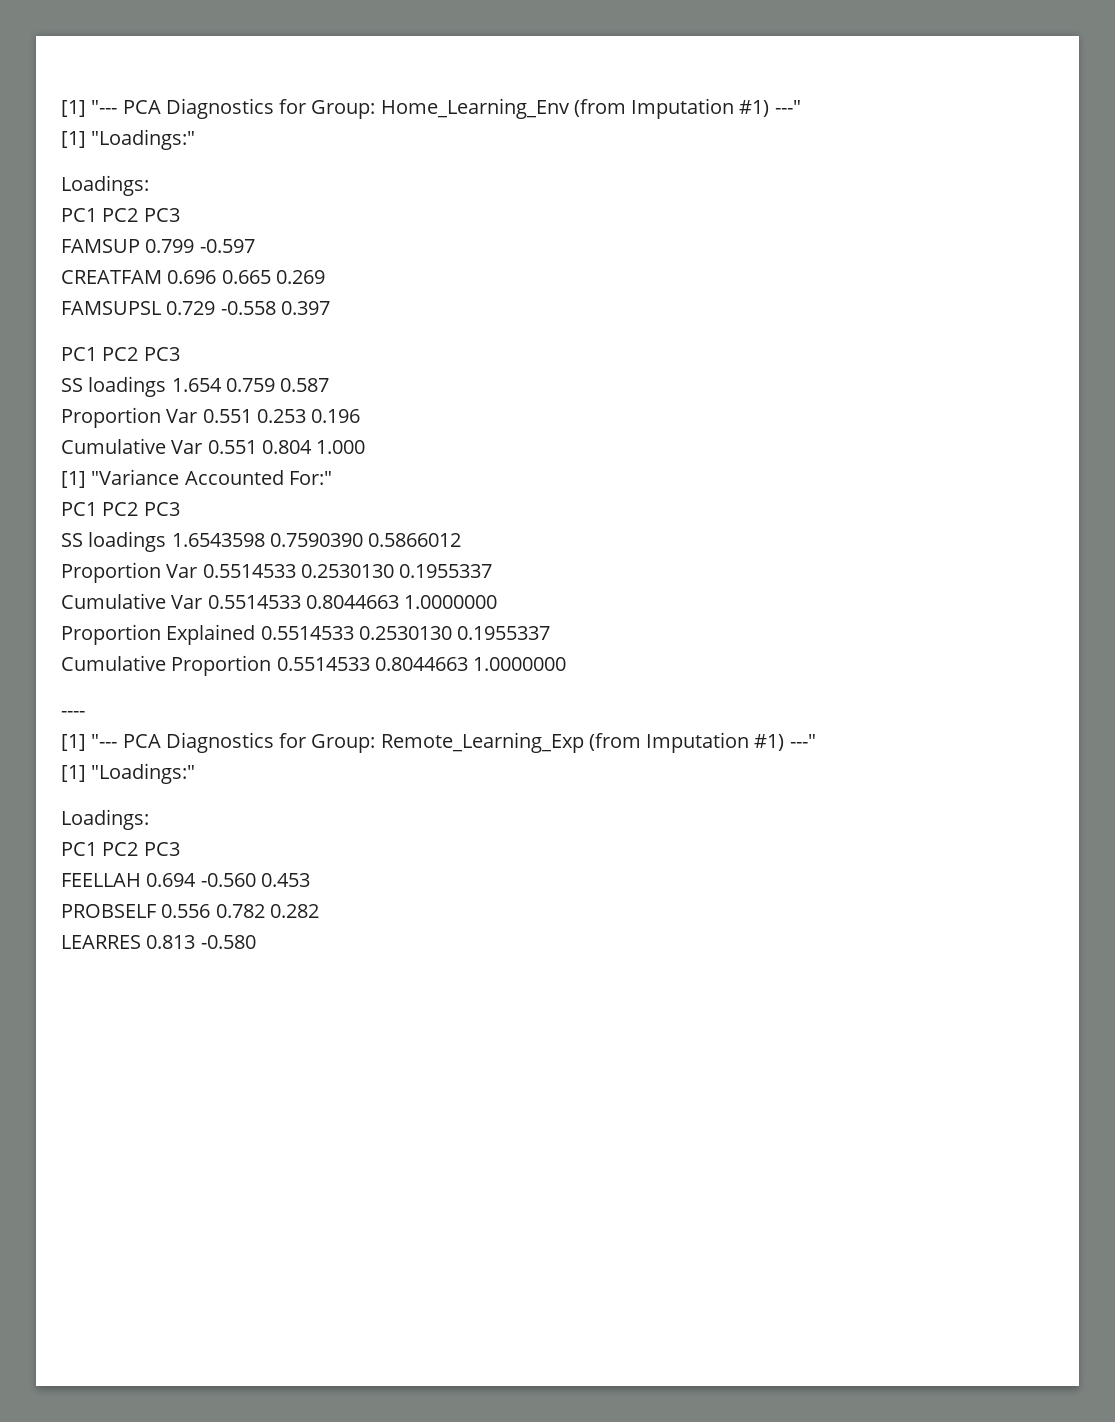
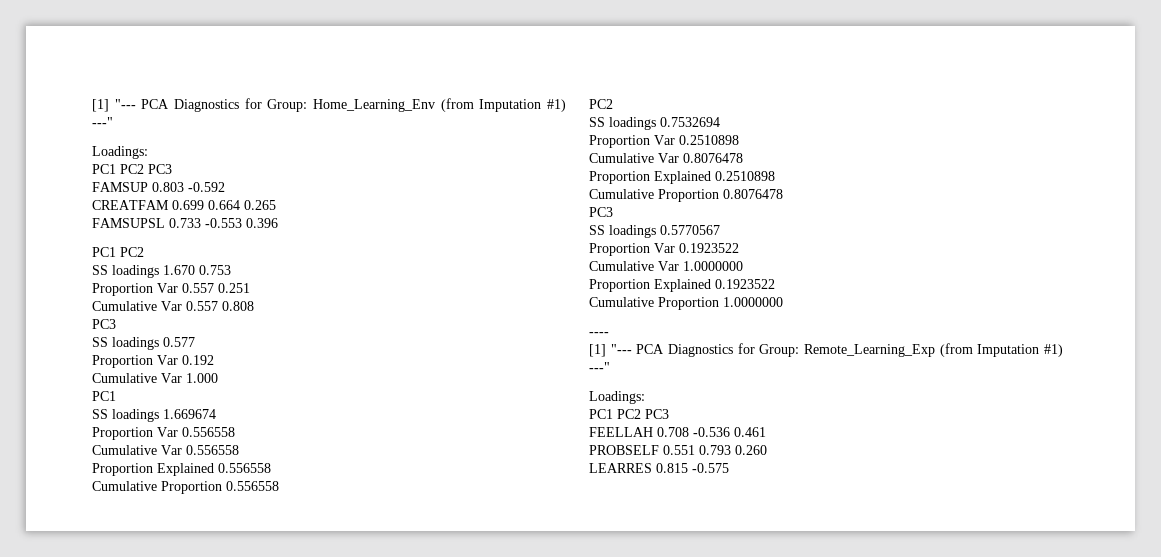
[61,129,196,150] // [1] "Loadings:" -> (113, 122) none
[145,239,255,253] 0.799 -0.597 -> [152,182,225,192] 0.803 -0.592
[167,270,325,284] [61,301,330,315] [61,347,180,361] [61,376,330,397] [61,407,361,428] [61,438,312,454] 0.696 0.665 0.269 // FAMSUPSL 0.729 -0.558 0.397 // PC1 PC2 PC3 // SS loadings 1.654 0.759 0.587 // Proportion Var 0.551 0.253 0.196 // Cumulative Var 0.551 0.804 -> [172,200,276,210] [92,218,278,228] [92,247,144,257] [92,265,231,278] [92,283,250,296] [92,301,254,311] [92,319,116,329] [92,337,195,350] [92,355,214,368] [92,373,182,383] 0.699 0.664 0.265 // FAMSUPSL 0.733 -0.553 0.396 // PC1 PC2 // SS loadings 1.670 0.753 // Proportion Var 0.557 0.251 // Cumulative Var 0.557 0.808 // PC3 // SS loadings 0.577 // Proportion Var 0.192 // Cumulative Var
[61,469,332,488] [61,502,180,516] [61,531,462,552] [61,562,493,583] [61,593,399,609] [1] "Variance Accounted For:" // PC1 PC2 PC3 // SS loadings 1.6543598 0.7590390 0.5866012 // Proportion Var 0.5514533 0.2530130 0.1955337 // Cumulative Var 0.5514533 0.8044663 -> [92,391,116,401] [92,409,216,422] [92,427,235,440] [92,445,239,455] [92,463,271,476] [92,481,279,494] [589,99,613,109] [589,117,720,130] [589,135,739,148] [589,153,743,163] [589,171,775,184] [589,189,783,202] [589,207,613,217] [589,225,720,238] [589,243,739,256] [589,261,679,271] PC1 // SS loadings 1.669674 // Proportion Var 0.556558 // Cumulative Var 0.556558 // Proportion Explained 0.556558 // Cumulative Proportion 0.556558 // PC2 // SS loadings 0.7532694 // Proportion Var 0.2510898 // Cumulative Var 0.8076478 // Proportion Explained 0.2510898 // Cumulative Proportion 0.8076478 // PC3 // SS loadings 0.5770567 // Proportion Var 0.1923522 // Cumulative Var
[260,626,551,640] [61,655,468,676] 0.5514533 0.2530130 0.1955337 // Cumulative Proportion 0.5514533 0.8044663 -> [715,279,775,289] [589,297,719,310] 0.1923522 // Cumulative Proportion
[61,763,196,784] // [1] "Loadings:" -> (610, 367) none
[146,873,310,887] [61,904,319,918] 0.694 -0.560 0.453 // PROBSELF 0.556 0.782 0.282 -> [657,427,766,437] [589,445,767,455] 0.708 -0.536 0.461 // PROBSELF 0.551 0.793 0.260
[146,935,256,949] 0.813 -0.580 -> [656,463,729,473] 0.815 -0.575

